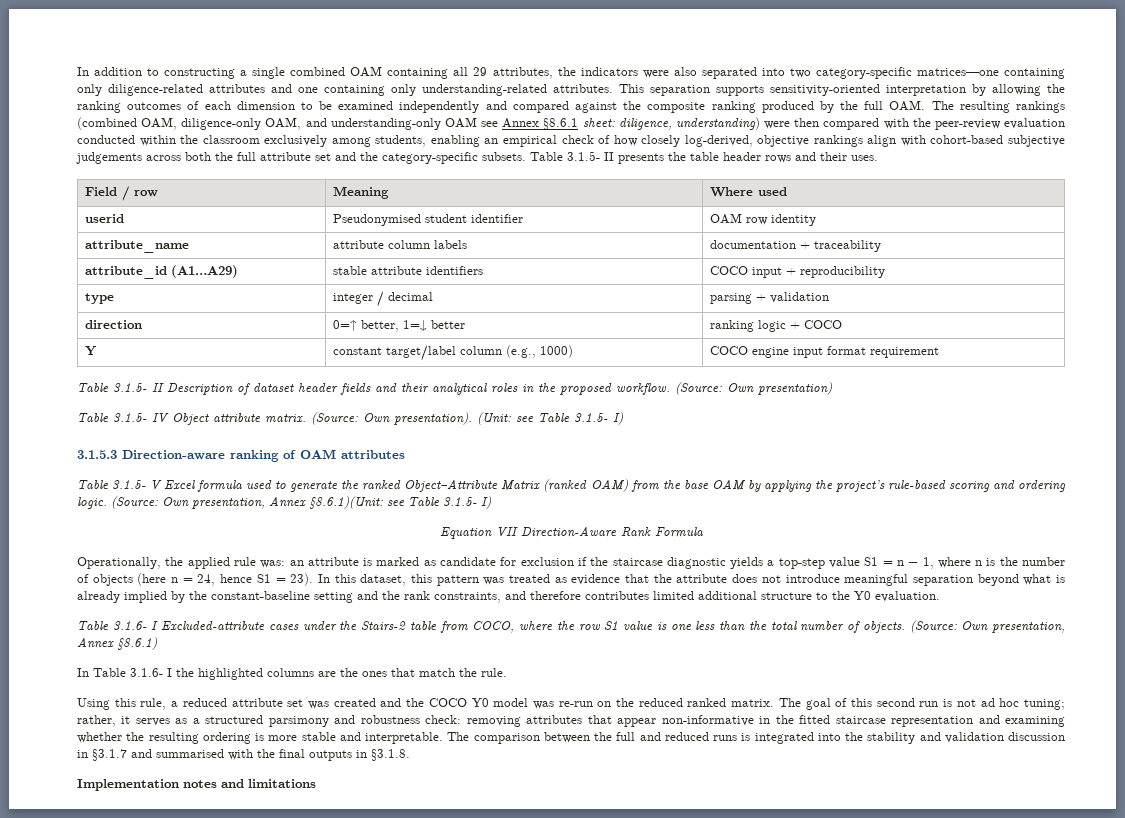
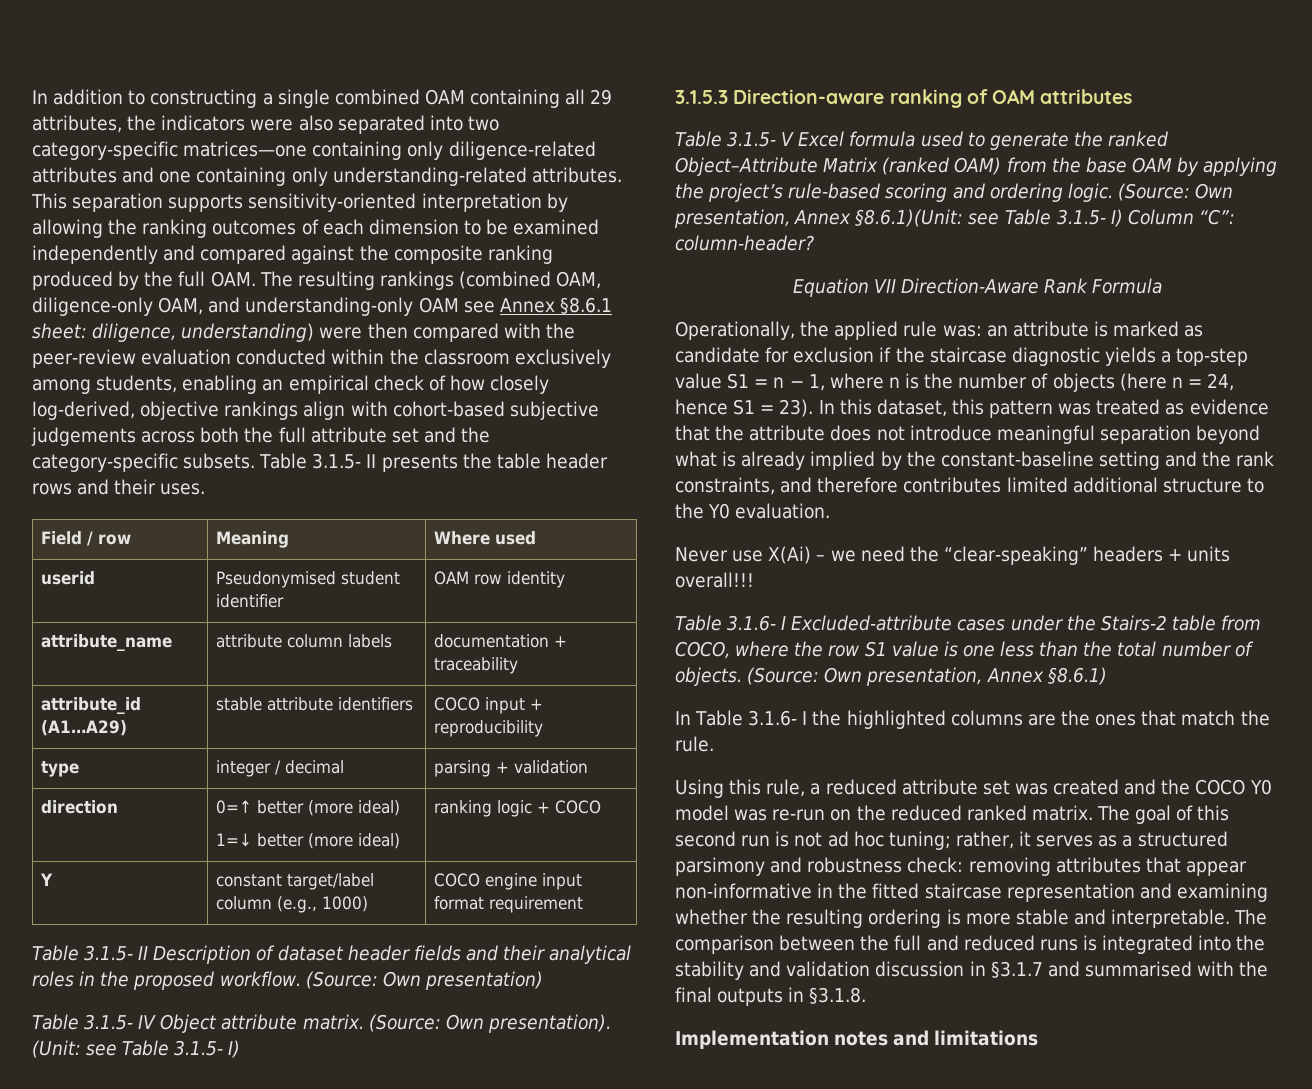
[361,320,400,332] better, -> [257,800,401,816] better (more ideal) //
(466, 324) none -> [308,833,401,849] (more ideal)
(491, 502) none -> [1127,209,1236,225] [675,235,814,251] Column “C”: column-header?
(940, 596) none -> [675,546,1231,565] [675,572,754,588] // Never use X(Ai) – we need the “clear-speaking” headers + units overall!!!

